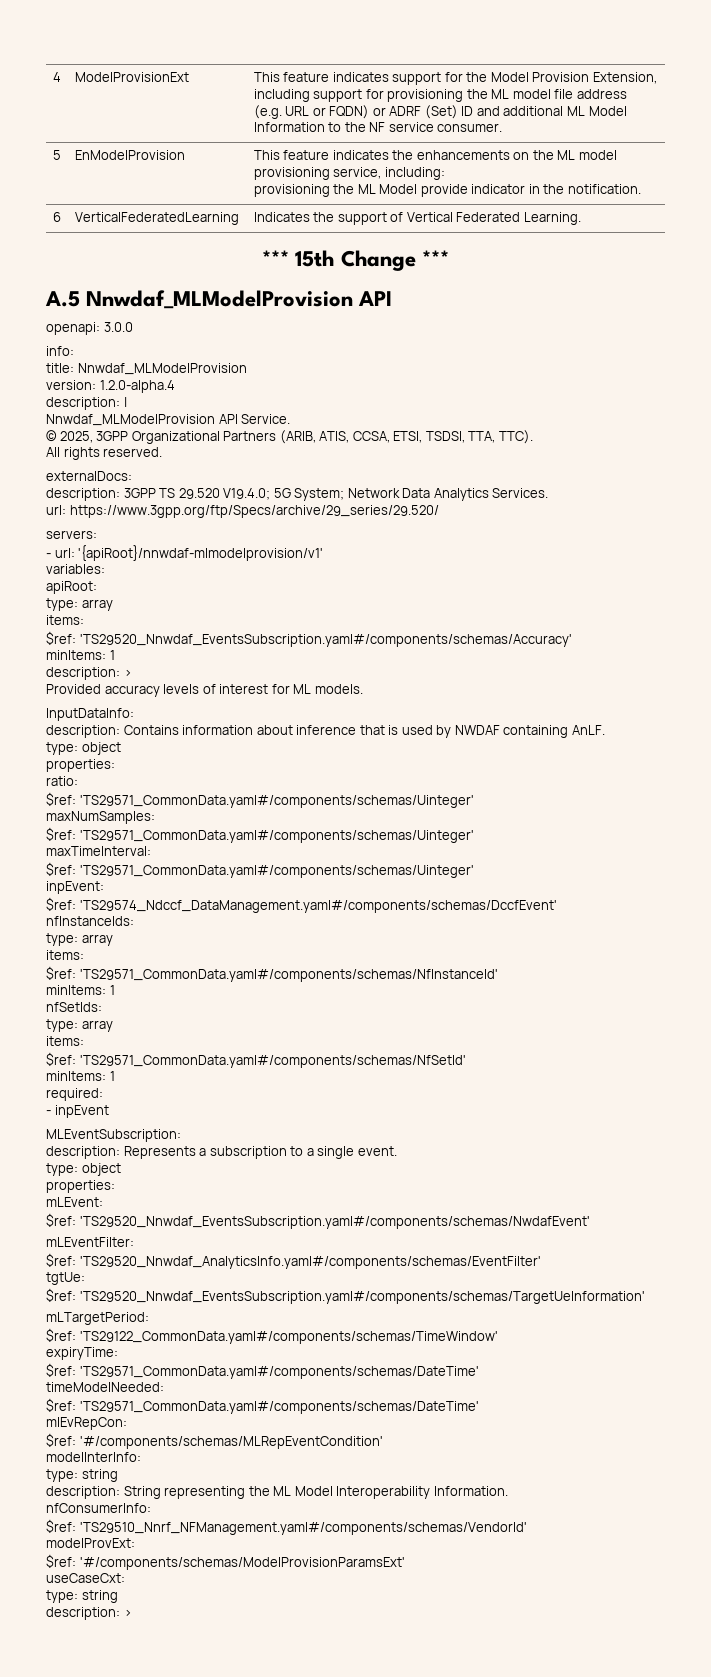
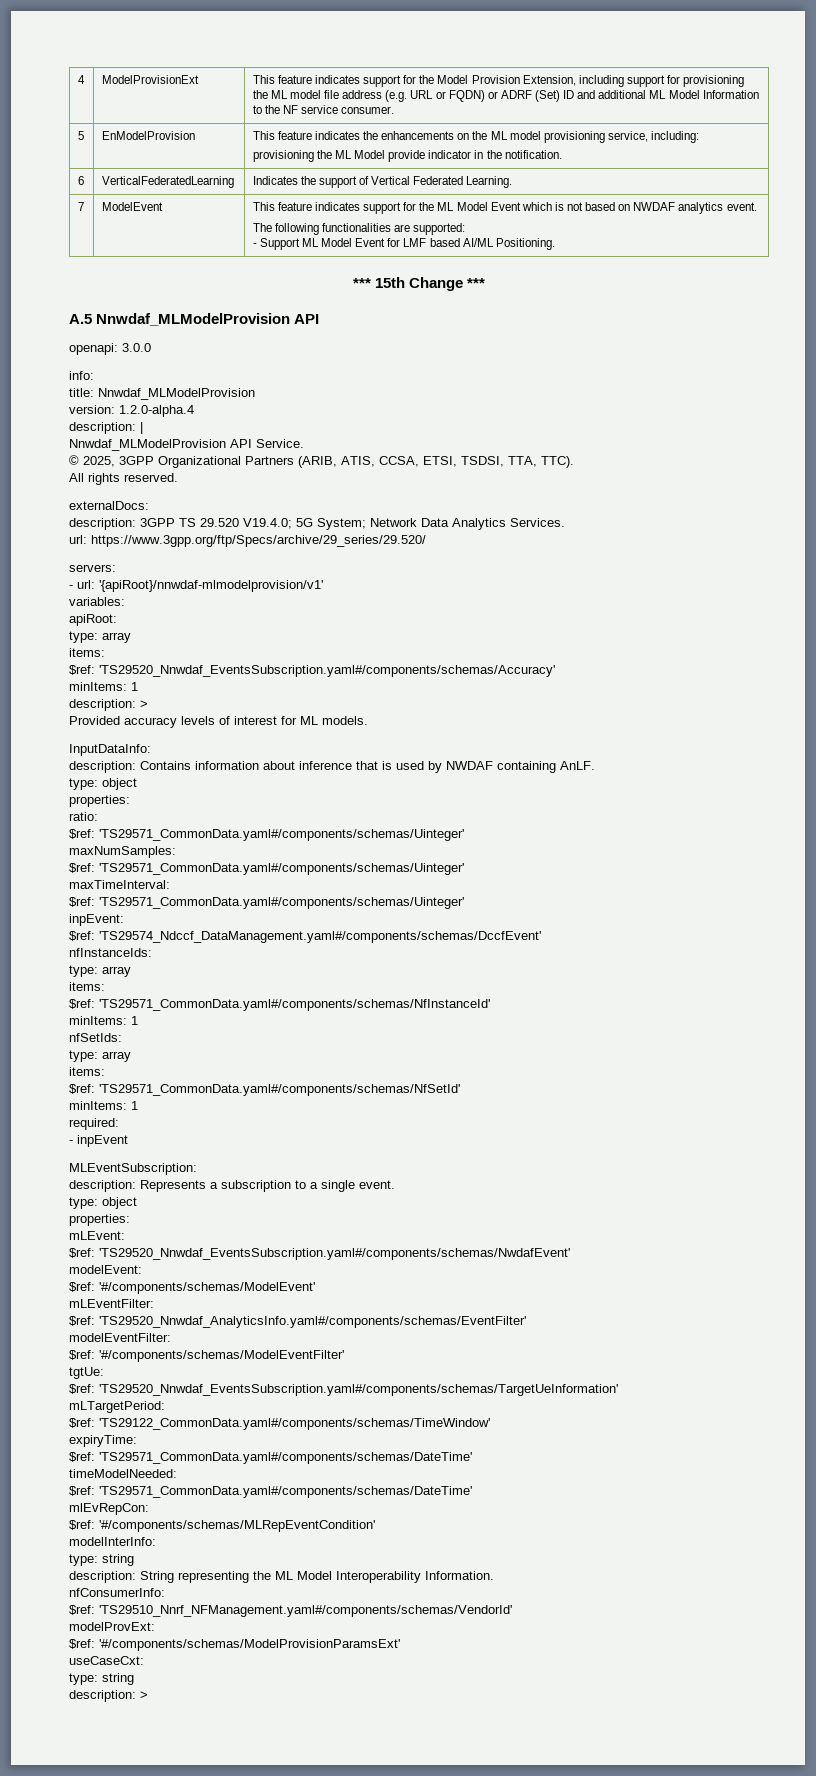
(581, 218) none -> [77,202,84,211] [101,202,163,211] [252,202,757,214] [252,223,466,235] [252,238,555,250] // 7 | ModelEvent | This feature indicates support for the ML Model Event which is not based on NWDAF analytics event. // The following functionalities are supported: // - Support ML Model Event for LMF based AI/ML Positioning.
(590, 1222) none -> [69,1265,142,1274] [69,1282,315,1294] // modelEvent: // $ref: '#/components/schemas/ModelEvent'
(541, 1262) none -> [69,1333,171,1342] [69,1350,344,1362] // modelEventFilter: // $ref: '#/components/schemas/ModelEventFilter'

